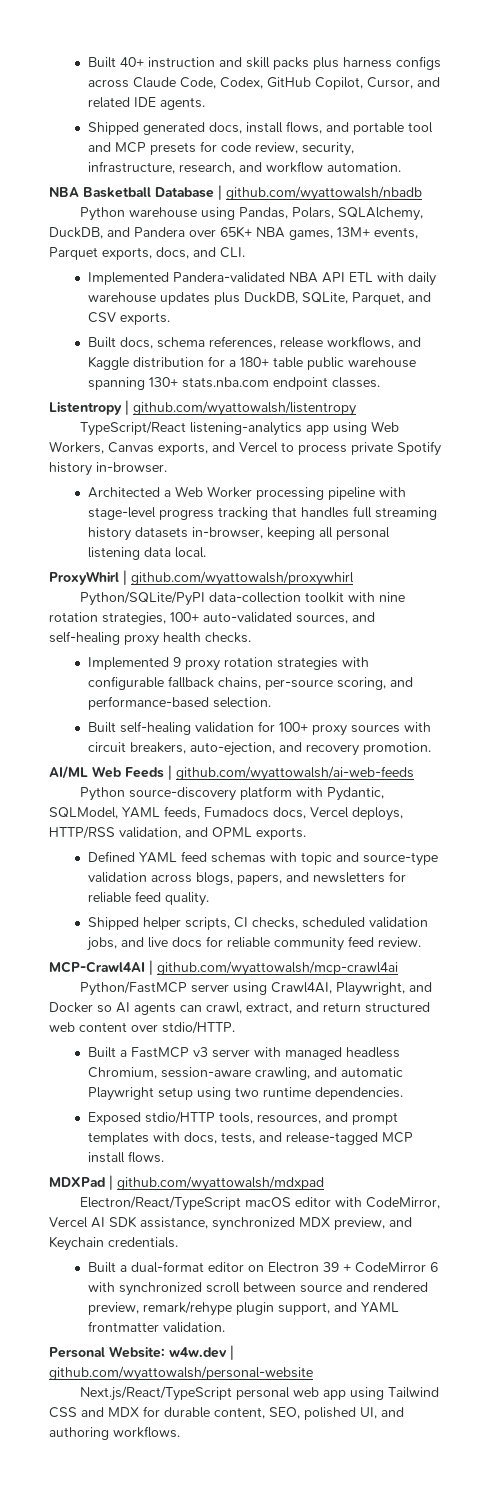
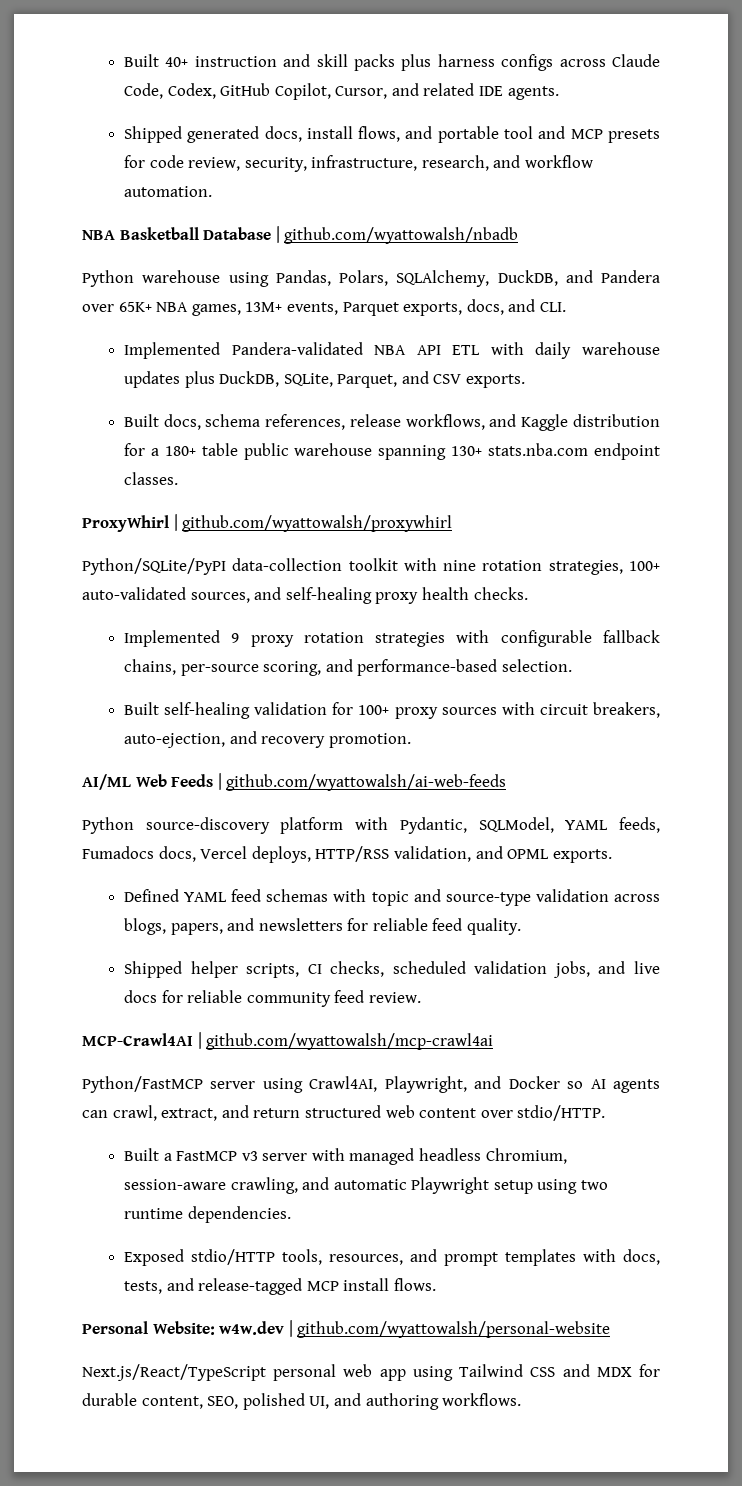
[49,400,356,416] [79,421,399,436] [49,441,441,456] [49,462,167,476] [87,486,406,500] [87,506,437,520] [87,527,390,541] [87,547,206,560] // Listentropy | github.com/wyattowalsh/listentropy // TypeScript/React listening-analytics app using Web Workers, Canvas exports, and Vercel to process private Spotify history in-browser. // Architected a Web Worker processing pipeline with stage-level progress tracking that handles full streaming history datasets in-browser, keeping all personal listening data local. -> (178, 478) none
[49,1175,324,1191] [79,1196,440,1211] [49,1216,412,1231] [49,1236,178,1251] [87,1261,438,1273] [87,1282,428,1296] [87,1301,399,1316] [87,1321,225,1333] // MDXPad | github.com/wyattowalsh/mdxpad // Electron/React/TypeScript macOS editor with CodeMirror, Vercel AI SDK assistance, synchronized MDX preview, and Keychain credentials. // Built a dual-format editor on Electron 39 + CodeMirror 6 with synchronized scroll between source and rendered preview, remark/rehype plugin support, and YAML frontmatter validation. -> (436, 1284) none

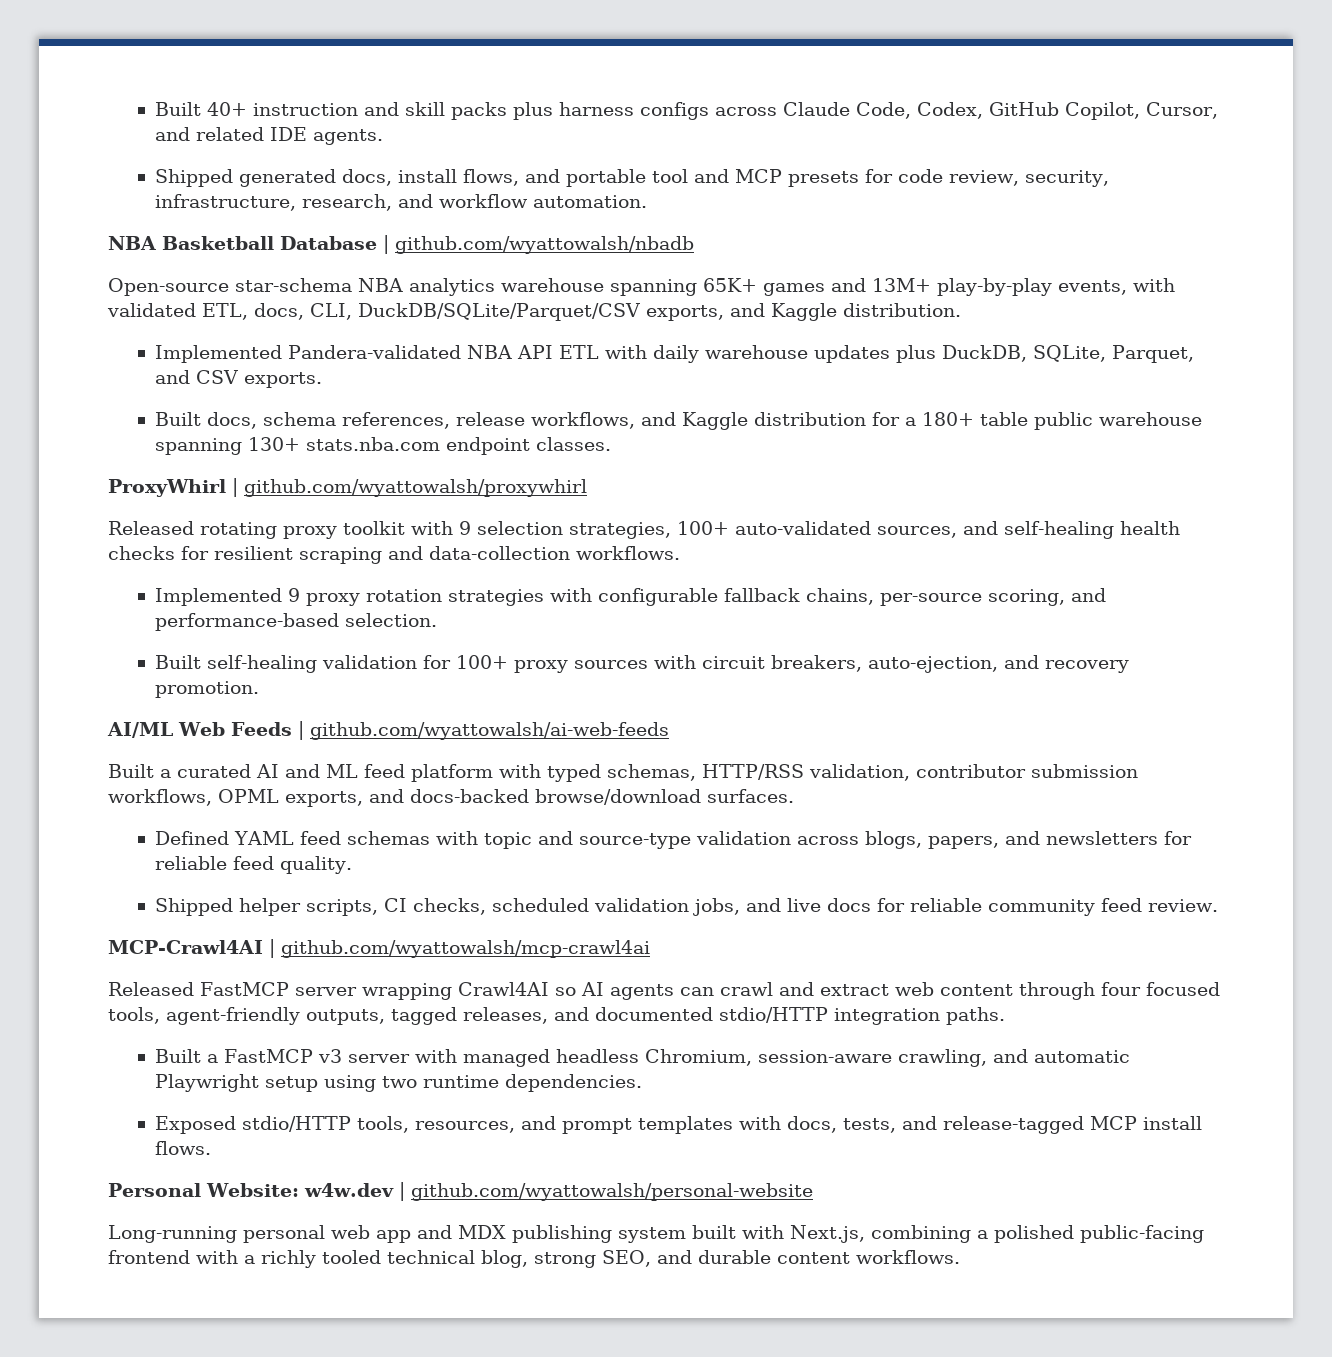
[82,270,660,287] [82,299,566,316] Python warehouse using Pandas, Polars, SQLAlchemy, DuckDB, and Pandera over 65K+ NBA games, 13M+ events, Parquet exports, docs, and CLI. -> [108,278,1175,296] [107,303,961,321] Open-source star-schema NBA analytics warehouse spanning 65K+ games and 13M+ play-by-play events, with validated ETL, docs, CLI, DuckDB/SQLite/Parquet/CSV exports, and Kaggle distribution.
[82,558,543,575] Python/SQLite/PyPI data-collection toolkit with nine rotation -> [108,521,563,539] Released rotating proxy toolkit with 9 selection
[375,587,528,604] proxy health checks. -> [1119,521,1180,535] [108,546,680,564] health checks for resilient scraping and data-collection workflows.
[82,817,660,834] [82,846,612,863] Python source-discovery platform with Pydantic, SQLModel, YAML feeds, Fumadocs docs, Vercel deploys, HTTP/RSS validation, and OPML exports. -> [108,764,1138,782] [108,789,794,807] Built a curated AI and ML feed platform with typed schemas, HTTP/RSS validation, contributor submission workflows, OPML exports, and docs-backed browse/download surfaces.
[82,1076,660,1093] [82,1105,606,1121] Python/FastMCP server using Crawl4AI, Playwright, and Docker so AI agents can crawl, extract, and return structured web content over stdio/HTTP. -> [108,982,1220,1000] [108,1007,1005,1025] Released FastMCP server wrapping Crawl4AI so AI agents can crawl and extract web content through four focused tools, agent-friendly outputs, tagged releases, and documented stdio/HTTP integration paths.
[82,1364,266,1381] Next.js/React/TypeScript -> [108,1225,237,1243] Long-running
[412,1364,660,1381] [82,1393,439,1410] using Tailwind CSS and MDX for durable content, SEO, polished UI, and authoring -> [417,1225,1204,1243] [108,1250,850,1268] and MDX publishing system built with Next.js, combining a polished public-facing frontend with a richly tooled technical blog, strong SEO, and durable content

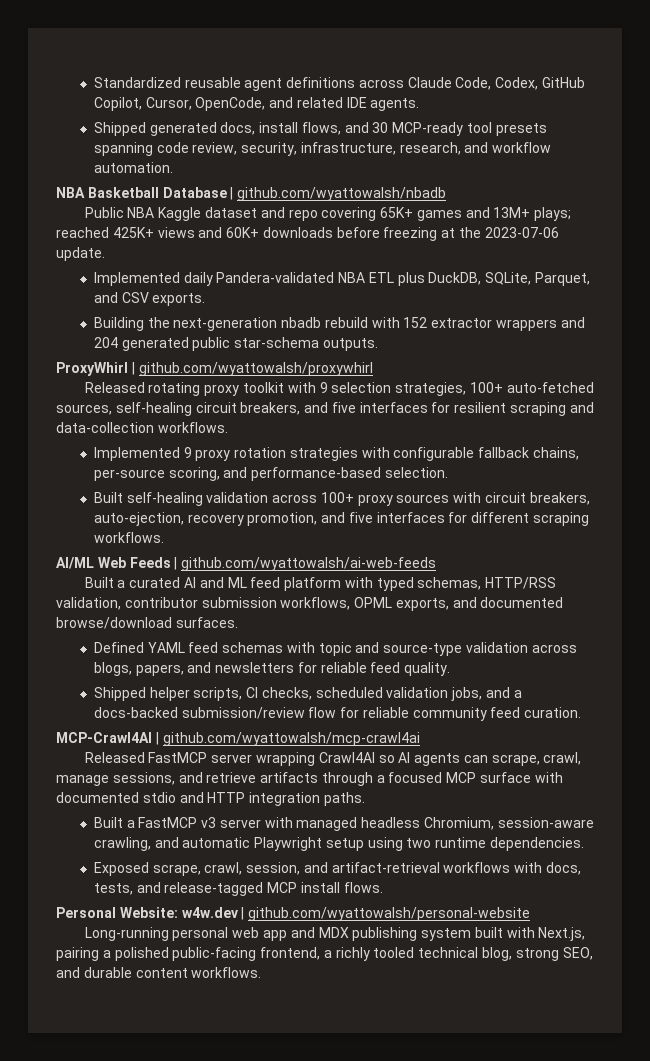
[155,102,710,120] Built 40+ instruction and skill packs plus harness configs -> [93,77,356,91] Standardized reusable agent definitions
(1219, 110) none -> [195,97,266,111] OpenCode,
[566,169,894,187] portable tool and MCP presets for -> [372,122,547,136] [93,142,153,156] 30 MCP-ready tool presets spanning
[108,278,1175,296] [107,303,961,321] [155,345,283,363] Open-source star-schema NBA analytics warehouse spanning 65K+ games and 13M+ play-by-play events, with validated ETL, docs, CLI, DuckDB/SQLite/Parquet/CSV exports, and Kaggle distribution. // Implemented -> [84,207,572,221] [56,227,559,241] [56,247,105,261] [93,272,213,286] Public NBA Kaggle dataset and repo covering 65K+ games and 13M+ plays; reached 425K+ views and 60K+ downloads before freezing at the 2023-07-06 update. // Implemented daily
[517,345,891,363] API ETL with daily warehouse updates -> [368,272,394,283] ETL
[155,412,1203,430] [155,437,612,455] Built docs, schema references, release workflows, and Kaggle distribution for a 180+ table public warehouse spanning 130+ stats.nba.com endpoint classes. -> [93,317,585,331] [93,337,378,351] Building the next-generation nbadb rebuild with 152 extractor wrappers and 204 generated public star-schema outputs.
[735,521,1180,539] [108,546,175,560] auto-validated sources, and self-healing health checks -> [506,382,594,393] [56,402,428,416] auto-fetched sources, self-healing circuit breakers, and five interfaces
[423,655,452,669] for -> [272,494,318,503] across
[1004,655,1130,673] [155,681,260,698] and recovery promotion. -> [187,512,589,526] [93,532,164,543] recovery promotion, and five interfaces for different scraping workflows.
[410,789,529,803] docs-backed -> [480,597,564,608] documented
[787,898,872,912] live docs -> [513,690,522,698] [93,707,337,719] a docs-backed submission/review flow
[1148,899,1219,912] review. -> [524,707,582,718] curation.
[719,982,1220,1000] [108,1007,828,1025] crawl and extract web content through four focused tools, agent-friendly outputs, tagged releases, and documented stdio/HTTP -> [491,752,582,766] [56,772,563,786] [56,792,246,803] scrape, crawl, manage sessions, and retrieve artifacts through a focused MCP surface with documented stdio and HTTP
[242,1116,734,1134] stdio/HTTP tools, resources, and prompt templates -> [152,862,511,876] scrape, crawl, session, and artifact-retrieval workflows
[871,1225,971,1243] combining -> [56,947,99,961] pairing
[108,1250,238,1264] frontend with -> [260,947,321,960] frontend,

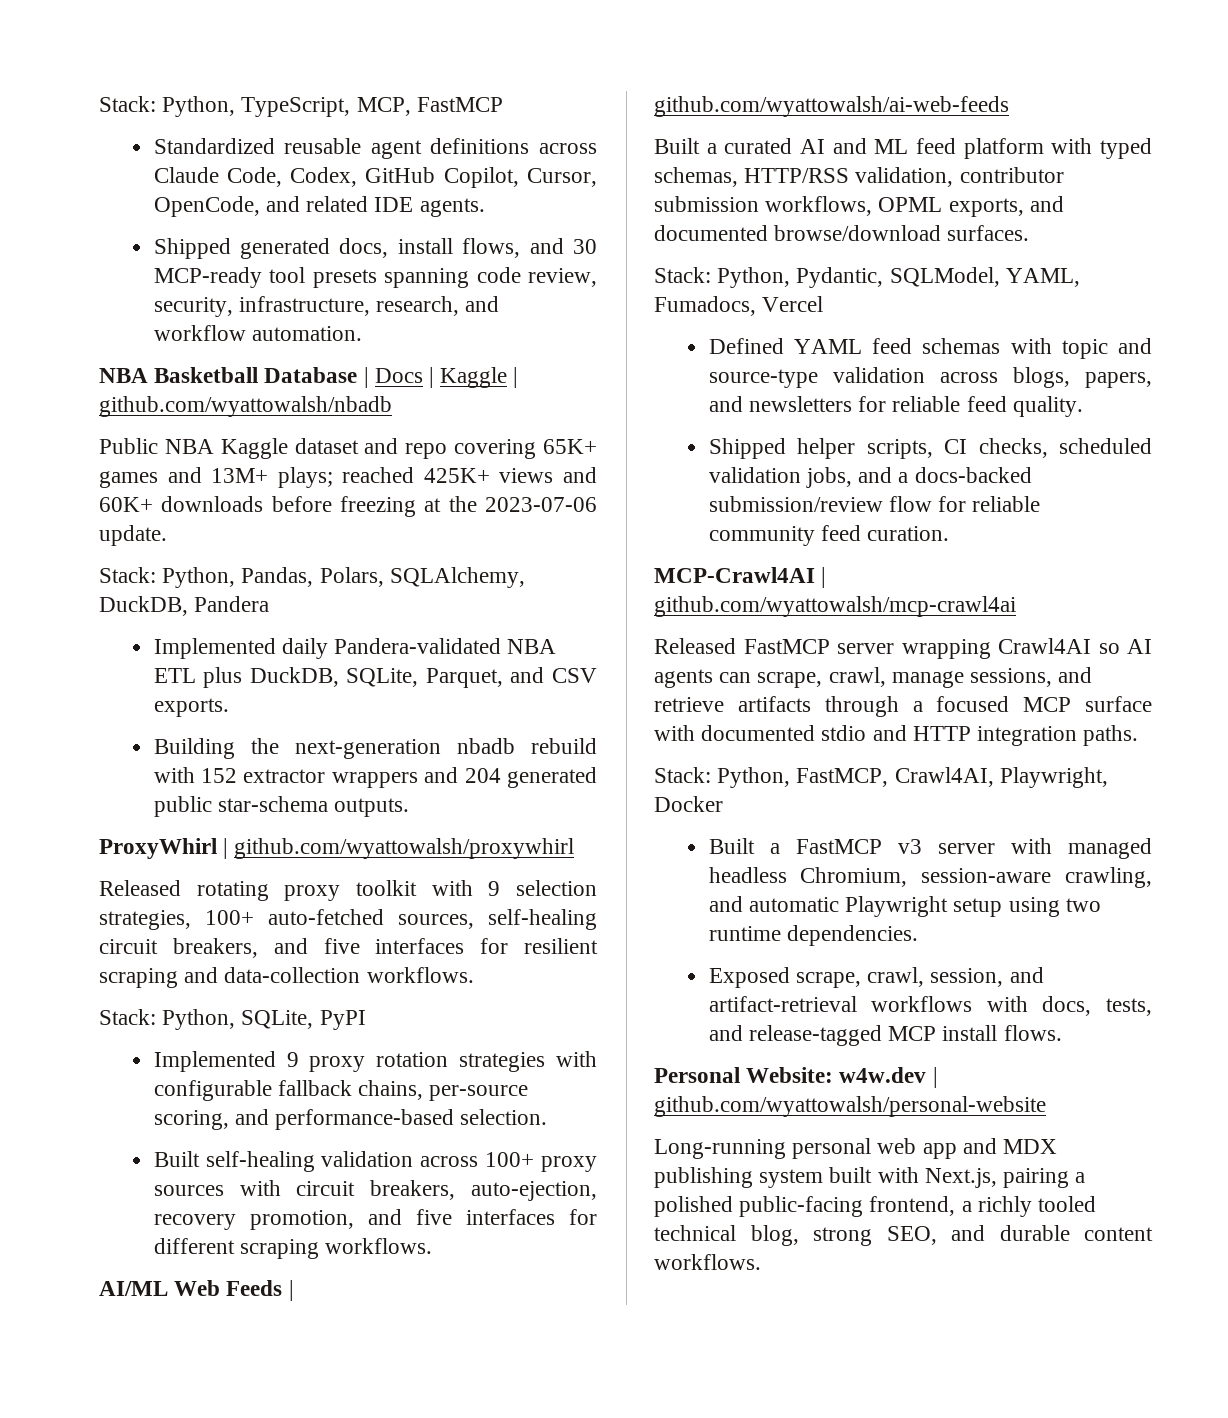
(93, 82) none -> [99,96,503,117] Stack: Python, TypeScript, MCP, FastMCP //
(234, 193) none -> [374,367,519,388] Docs | Kaggle |
(105, 254) none -> [99,567,525,588] [99,596,270,616] // Stack: Python, Pandas, Polars, SQLAlchemy, DuckDB, Pandera
(228, 427) none -> [99,1009,366,1030] // Stack: Python, SQLite, PyPI
(238, 622) none -> [654,267,1080,288] [654,296,824,316] // Stack: Python, Pydantic, SQLModel, YAML, Fumadocs, Vercel
(365, 799) none -> [654,767,1108,788] [654,796,723,812] // Stack: Python, FastMCP, Crawl4AI, Playwright, Docker

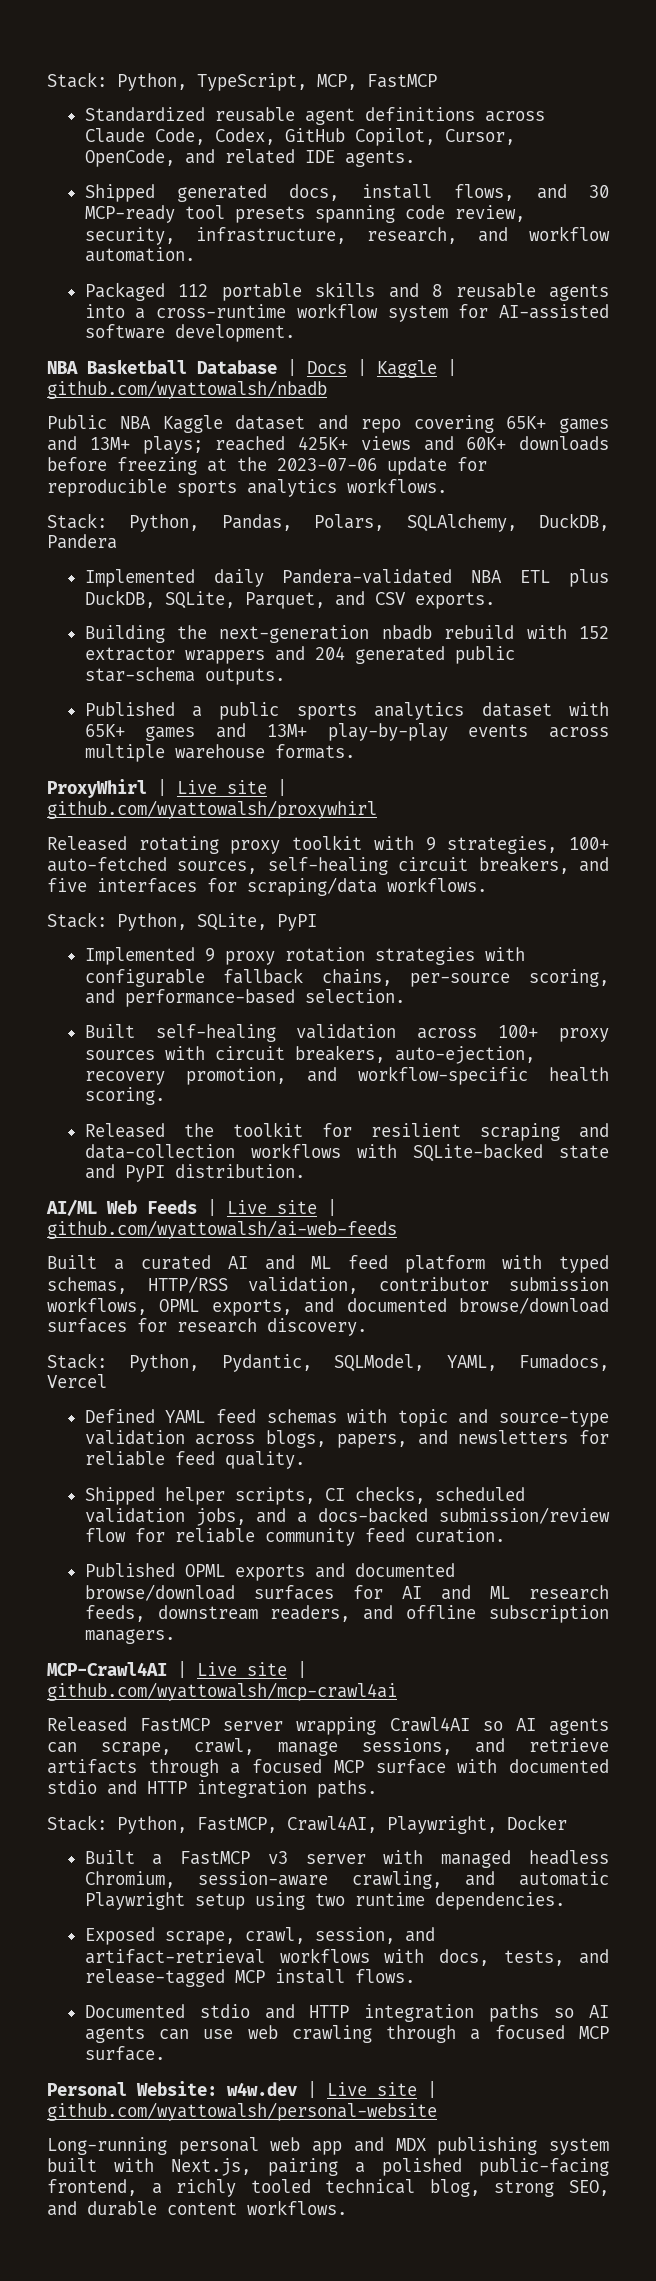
(362, 333) none -> [84,282,609,301] [84,303,609,322] [84,324,295,342] // Packaged 112 portable skills and 8 reusable agents into a cross-runtime workflow system for AI-assisted software development.
[99,525,167,546] update. -> [387,457,487,475] [47,478,447,497] update for reproducible sports analytics workflows.
(410, 807) none -> [84,702,609,720] [84,723,609,741] [84,744,355,762] // Published a public sports analytics dataset with 65K+ games and 13M+ play-by-play events across multiple warehouse formats.
(229, 848) none -> [177,779,287,796] Live site |
[516,880,597,896] selection -> (436, 844) none
[523,938,598,954] [99,967,361,988] resilient scraping and data-collection -> [247,877,377,896] scraping/data
[415,1209,597,1225] [153,1238,433,1259] five interfaces for different scraping workflows. -> [357,1066,609,1085] [84,1087,165,1105] [84,1122,610,1141] [84,1143,609,1162] [84,1164,305,1182] workflow-specific health scoring. // Released the toolkit for resilient scraping and data-collection workflows with SQLite-backed state and PyPI distribution.
(294, 1290) none -> [227,1199,337,1216] Live site |
[947,225,1030,241] surfaces. -> [47,1318,367,1336] surfaces for research discovery.
(950, 533) none -> [84,1563,455,1581] [84,1584,609,1601] [84,1605,609,1623] [84,1629,175,1644] // Published OPML exports and documented browse/download surfaces for AI and ML research feeds, downstream readers, and offline subscription managers.
(827, 577) none -> [197,1661,307,1678] Live site |
(1062, 1033) none -> [84,2004,610,2022] [84,2025,610,2043] [84,2046,165,2061] // Documented stdio and HTTP integration paths so AI agents can use web crawling through a focused MCP surface.
(938, 1077) none -> [327,2081,437,2098] Live site |

